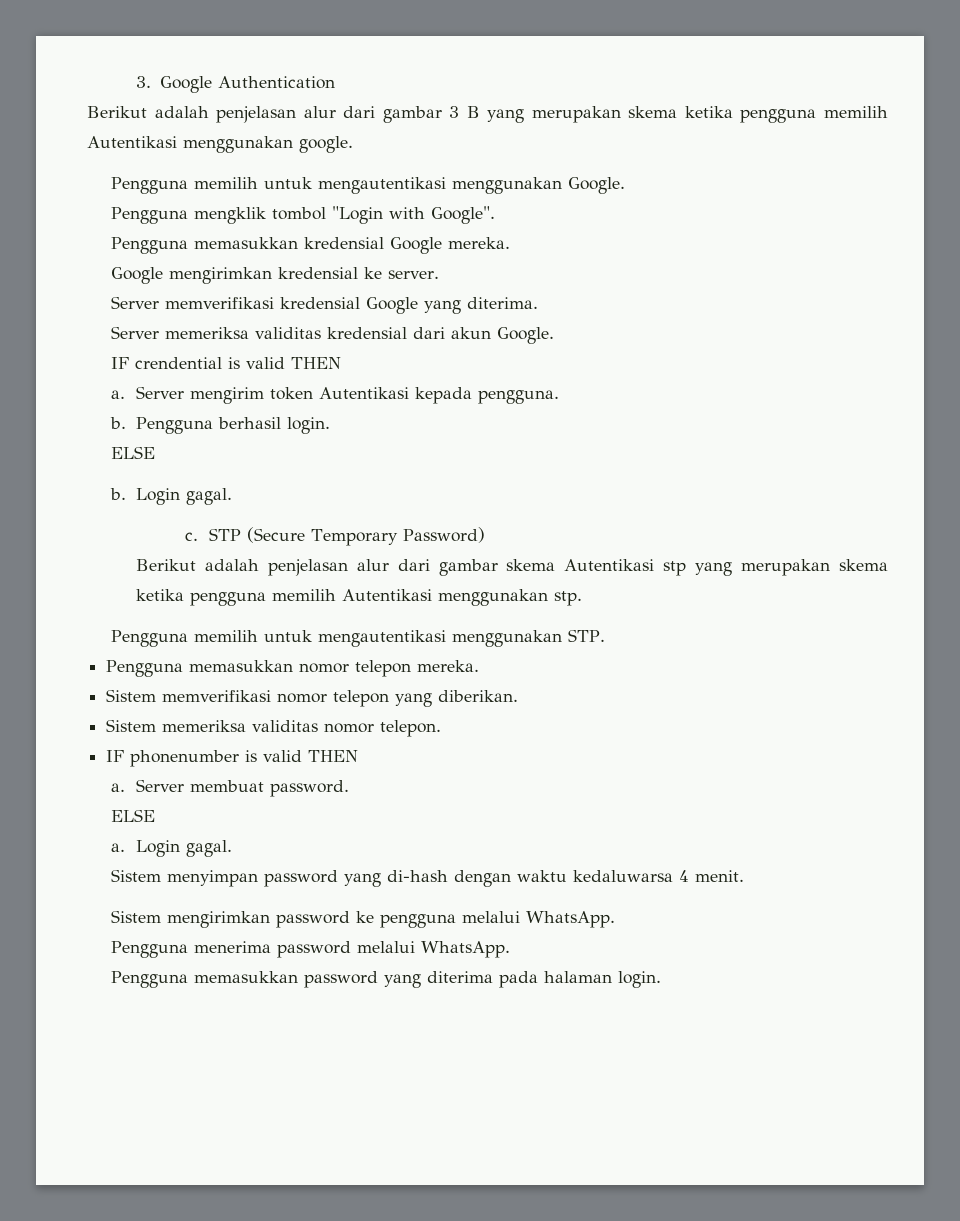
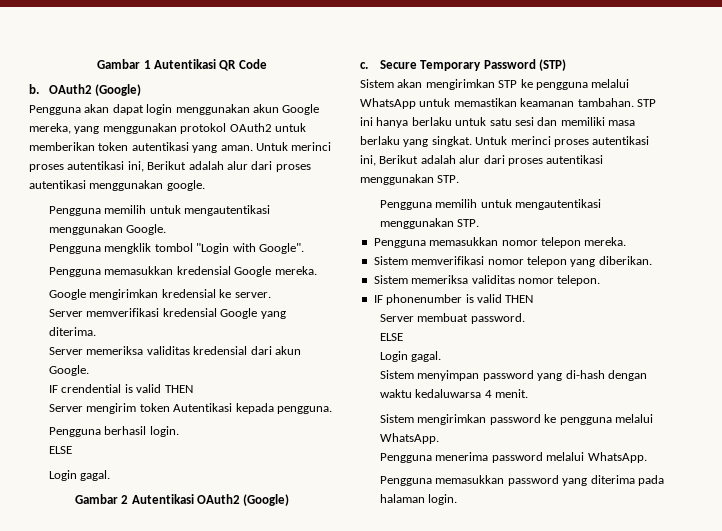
[135,76,336,93] [87,106,888,123] [87,136,177,148] 3. Google Authentication // Berikut adalah penjelasan alur dari gambar 3 B yang merupakan skema ketika pengguna memilih Autentikasi -> [97,59,267,71] [29,84,142,96] [29,104,320,115] [29,123,306,134] [29,142,332,153] [29,161,311,172] [29,180,86,189] Gambar 1 Autentikasi QR Code // b. OAuth2 (Google) // Pengguna akan dapat login menggunakan akun Google mereka, yang menggunakan protokol OAuth2 untuk memberikan token autentikasi yang aman. Untuk merinci proses autentikasi ini, Berikut adalah alur dari proses autentikasi
[111,390,126,399] a. -> (193, 389) none
[110,417,127,429] b. -> (332, 410) none
[110,488,232,505] [184,527,486,546] [135,559,888,576] [135,589,582,606] b. Login gagal. // c. STP (Secure Temporary Password) // Berikut adalah penjelasan alur dari gambar skema Autentikasi stp yang merupakan skema ketika pengguna memilih Autentikasi menggunakan stp. -> [49,470,111,481] [74,494,290,506] [360,59,567,71] [360,79,630,90] [360,98,656,109] [360,117,635,128] [360,136,650,147] [360,155,604,166] [360,174,460,185] Login gagal. // Gambar 2 Autentikasi OAuth2 (Google) // c. Secure Temporary Password (STP) // Sistem akan mengirimkan STP ke pengguna melalui WhatsApp untuk memastikan keamanan tambahan. STP ini hanya berlaku untuk satu sesi dan memiliki masa berlaku yang singkat. Untuk merinci proses autentikasi ini, Berikut adalah alur dari proses autentikasi menggunakan STP.
[111,783,126,792] a. -> (534, 299) none
[111,843,126,852] a. -> (404, 337) none

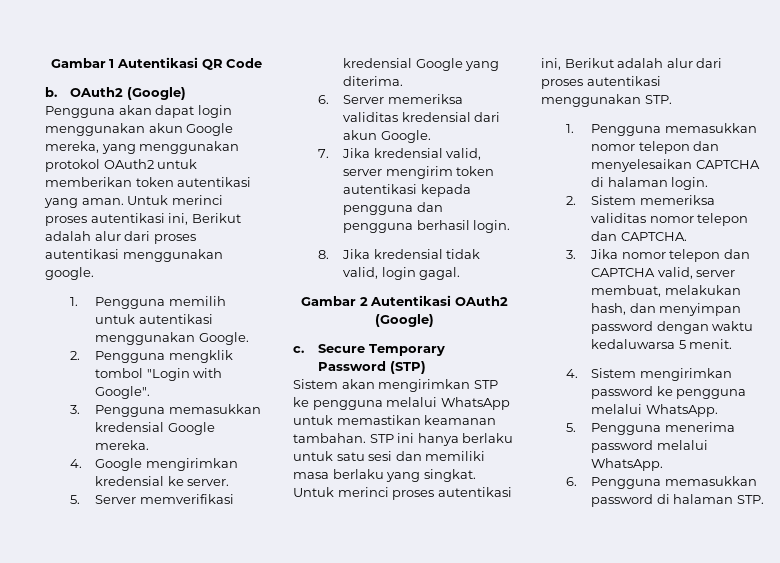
[49,205,271,216] Pengguna memilih untuk mengautentikasi -> [70,296,226,309] [95,314,213,324] 1. Pengguna memilih untuk autentikasi
(167, 229) none -> [70,351,81,360] 2.
(304, 248) none -> [70,405,81,414] 3.
(317, 270) none -> [70,459,83,468] 4.
(271, 295) none -> [70,495,81,504] 5.
(97, 331) none -> [318,95,330,104] 6.
[49,384,193,393] [49,403,332,414] [49,426,179,437] [49,446,73,454] [49,470,78,481] IF crendential is valid THEN // Server mengirim token Autentikasi kepada pengguna. // Pengguna berhasil login. // ELSE // Login -> [318,148,482,160] [343,166,495,179] [343,184,471,197] [343,202,443,215] [343,220,511,233] [318,249,481,259] [343,267,416,280] 7. Jika kredensial valid, server mengirim token autentikasi kepada pengguna dan pengguna berhasil login. // 8. Jika kredensial tidak valid, login
[380,199,602,210] [380,218,480,229] [373,237,627,248] [373,256,652,267] [373,275,601,286] [373,294,534,305] [380,313,525,324] [380,333,404,341] [380,351,442,362] [380,370,605,381] Pengguna memilih untuk mengautentikasi menggunakan STP. // Pengguna memasukkan nomor telepon mereka. // Sistem memverifikasi nomor telepon yang diberikan. // Sistem memeriksa validitas nomor telepon. // IF phonenumber is valid THEN // Server membuat password. // ELSE // Login gagal. // Sistem menyimpan password yang di-hash -> [566,123,757,136] [591,141,720,154] [591,159,760,172] [591,177,709,190] [566,195,715,205] [591,213,749,226] [591,231,687,241] [566,249,750,262] [591,267,736,279] [591,285,741,297] [591,303,742,316] [591,321,654,334] 1. Pengguna memasukkan nomor telepon dan menyelesaikan CAPTCHA di halaman login. // 2. Sistem memeriksa validitas nomor telepon dan CAPTCHA. // 3. Jika nomor telepon dan CAPTCHA valid, server membuat, melakukan hash, dan menyimpan password
[484,390,492,398] 4 -> [678,340,686,349] 5
(529, 393) none -> [566,369,579,378] 4.
(440, 438) none -> [566,423,577,432] 5.
(647, 457) none -> [566,477,578,486] 6.
[562,475,664,486] [380,494,458,505] yang diterima pada halaman login. -> [656,494,764,504] di halaman STP.

